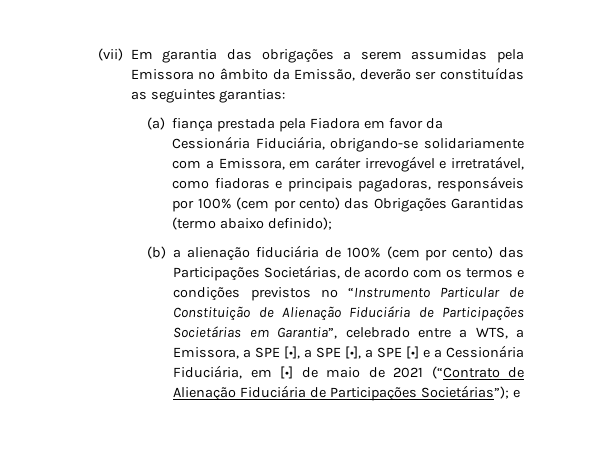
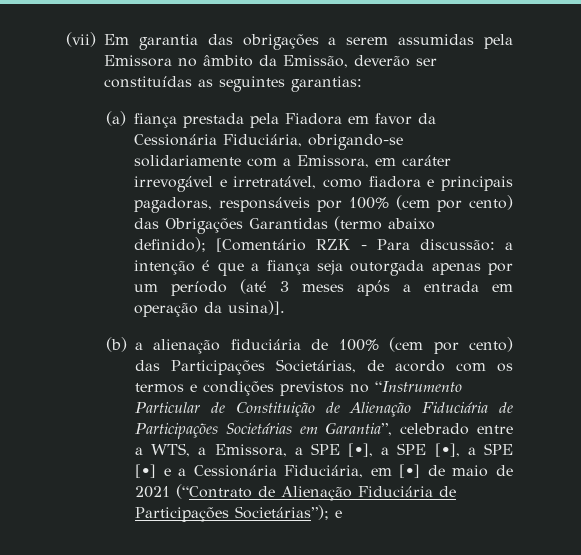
[214,178,270,189] fiadoras -> [368,176,421,188] fiadora
(333, 223) none -> [216,238,513,252] [134,260,514,276] [134,279,514,296] [134,300,286,317] [Comentário RZK - Para discussão: a intenção é que a fiança seja outorgada apenas por um período (até 3 meses após a entrada em operação da usina)].

